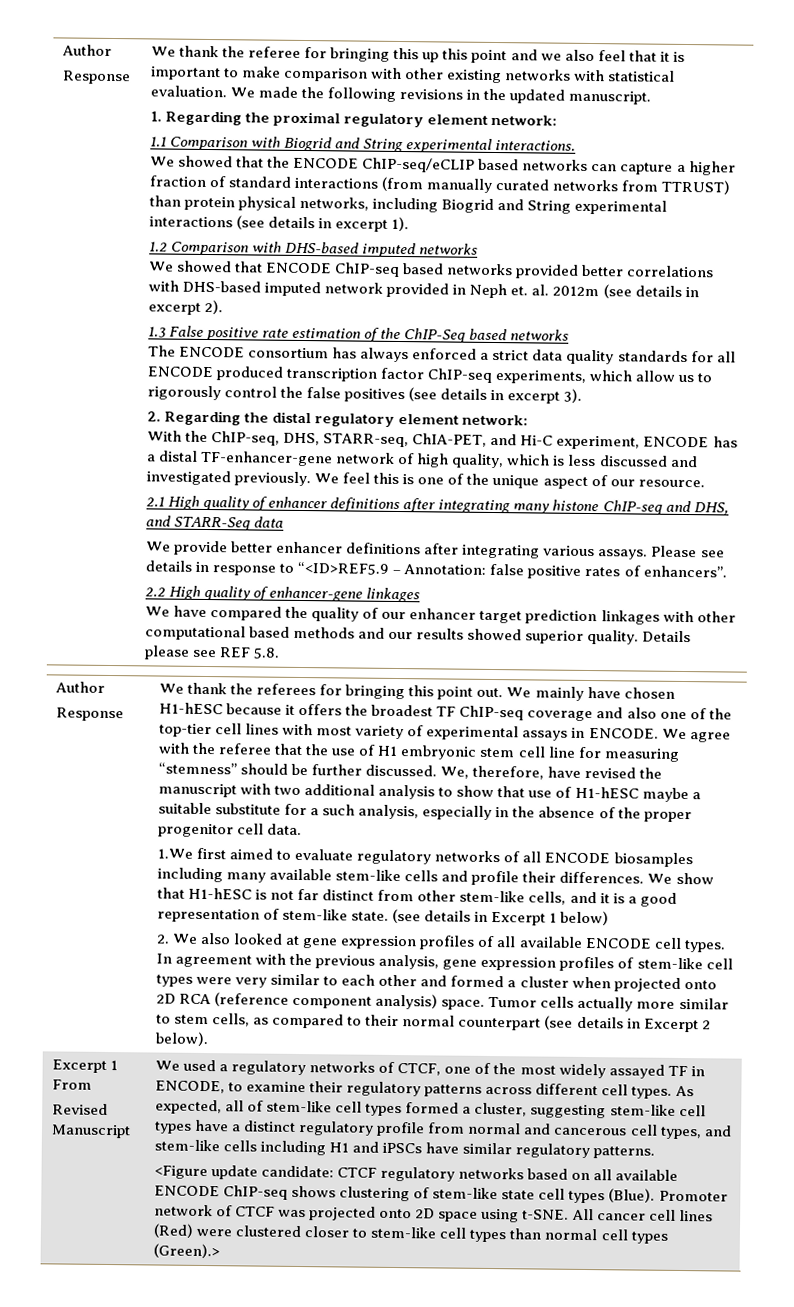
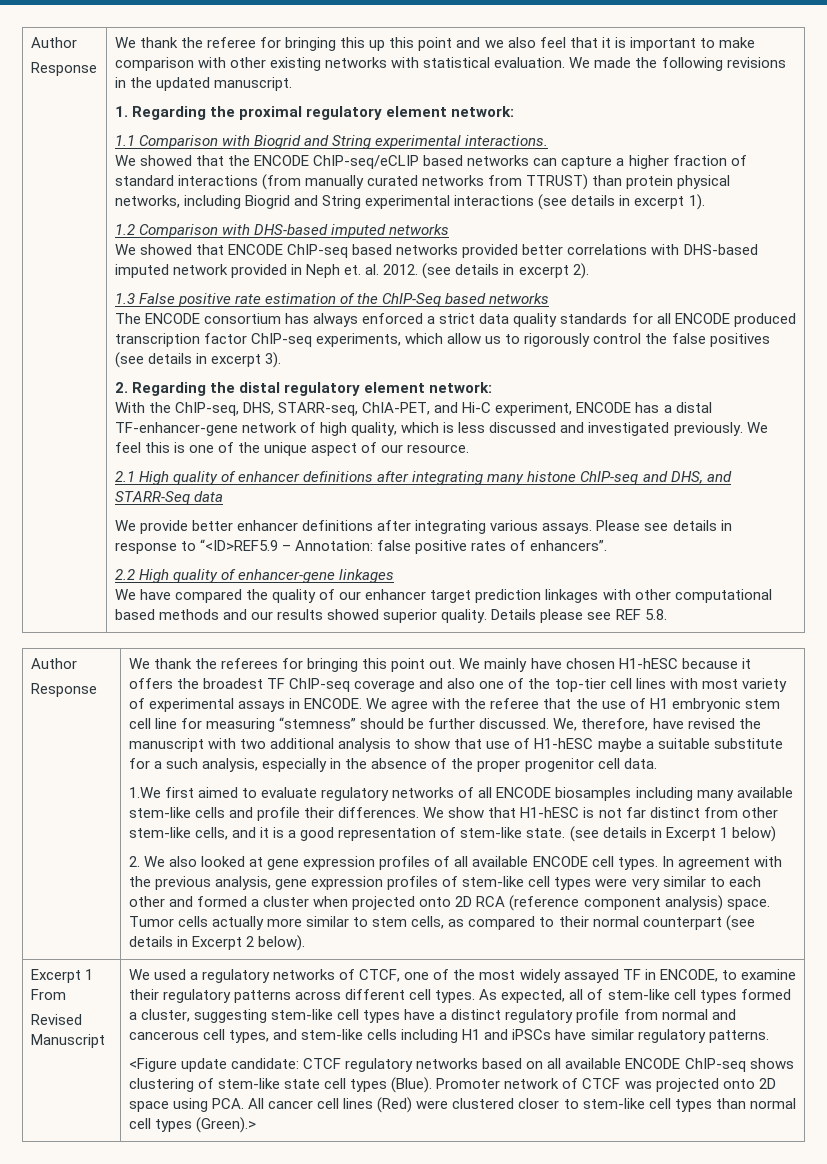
[552,285,600,297] 2012m -> [383,264,419,275] 2012.
[522,1209,570,1220] t-SNE. -> [212,1098,245,1109] PCA.

